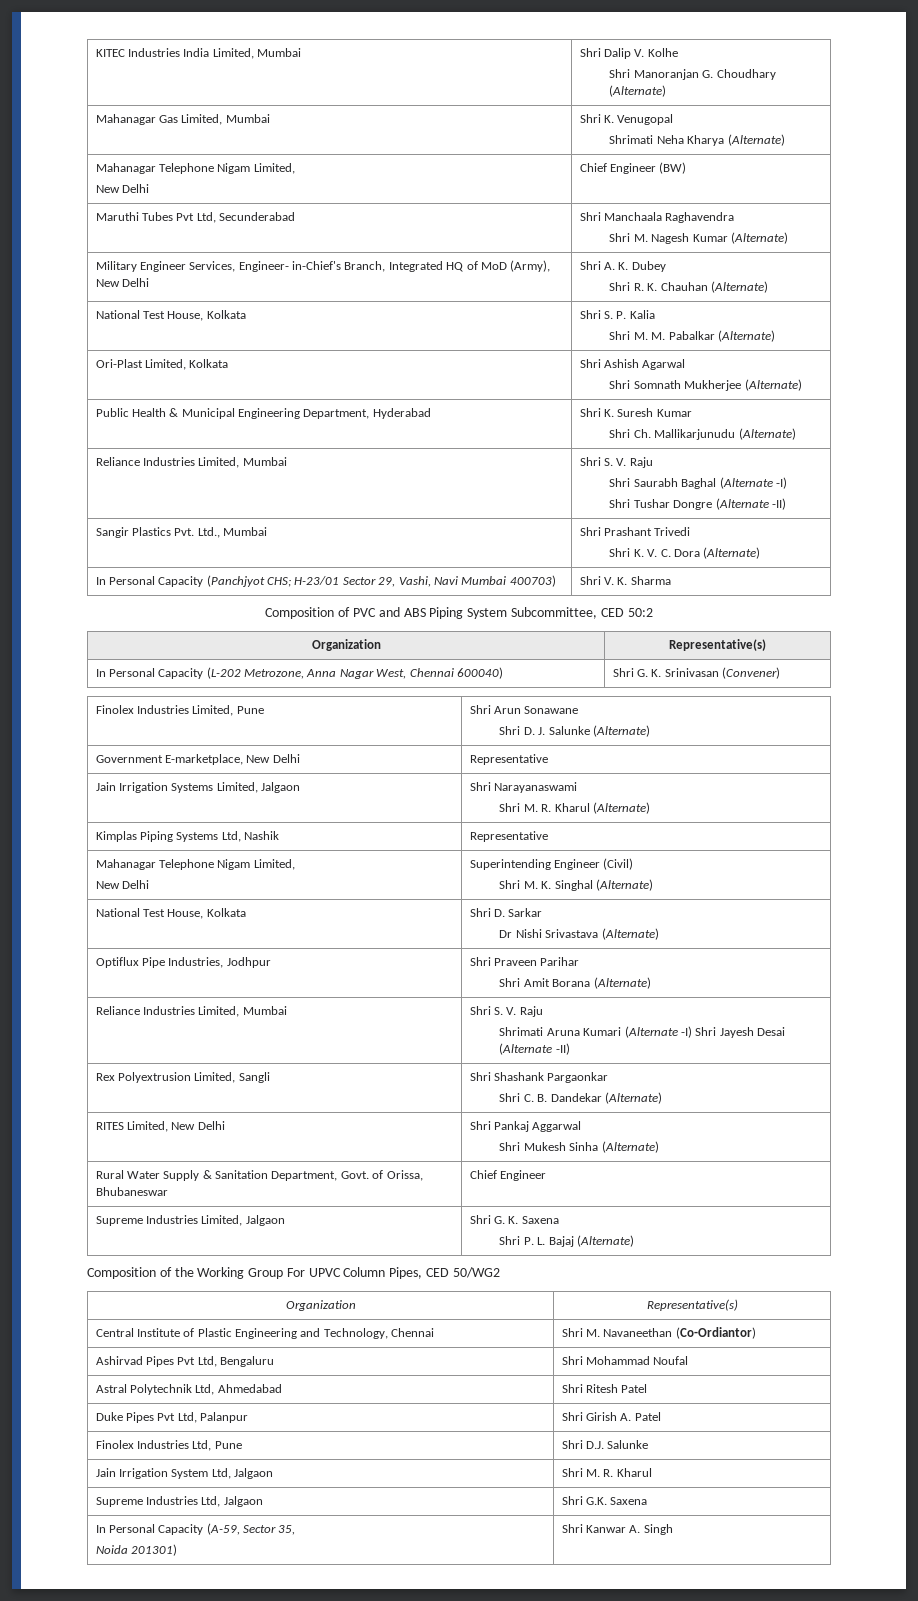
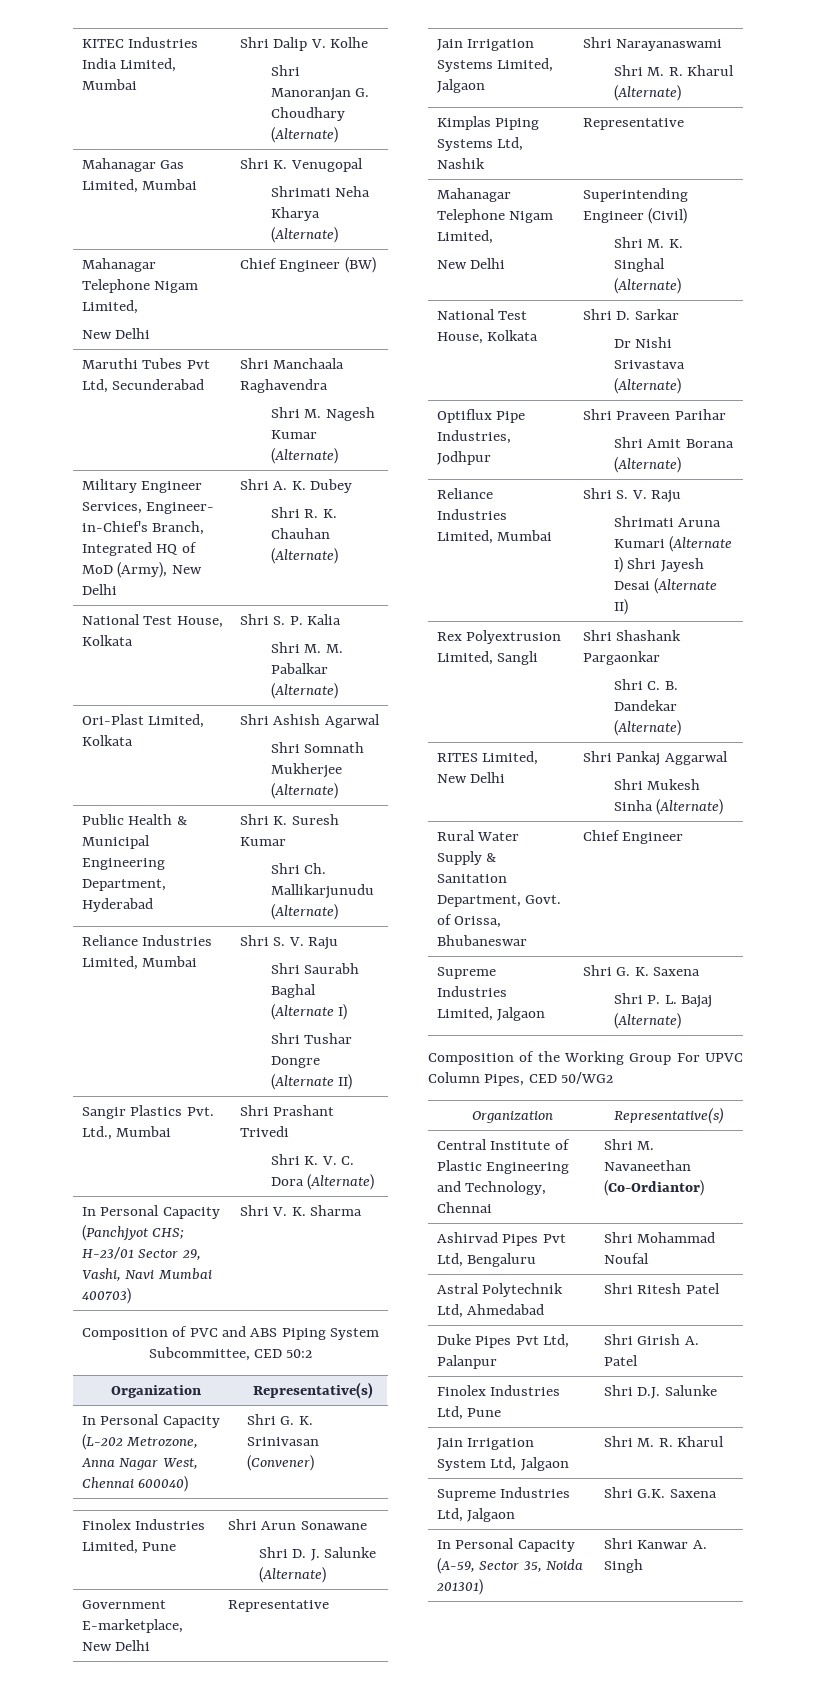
[775,477,787,489] -I) -> [338,1004,348,1020] I)
[771,498,786,510] -II) -> [338,1074,353,1090] II)
[680,1026,692,1038] -I) -> [613,557,623,573] I)
[555,1043,570,1055] -II) -> [613,599,628,615] II)
(296, 1530) // -> (542, 1567) none

